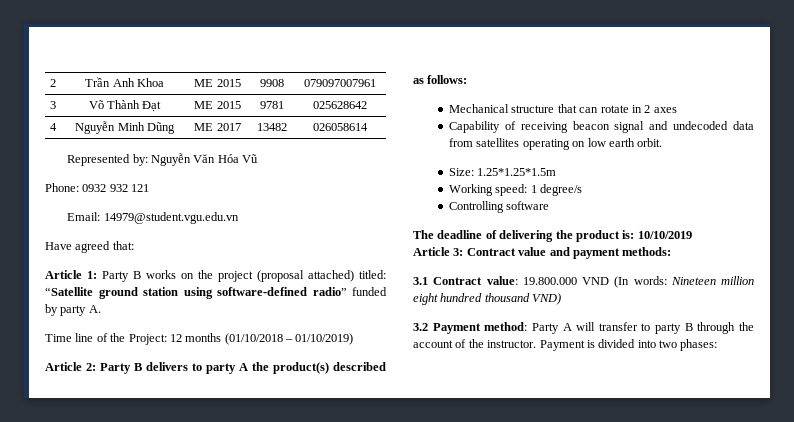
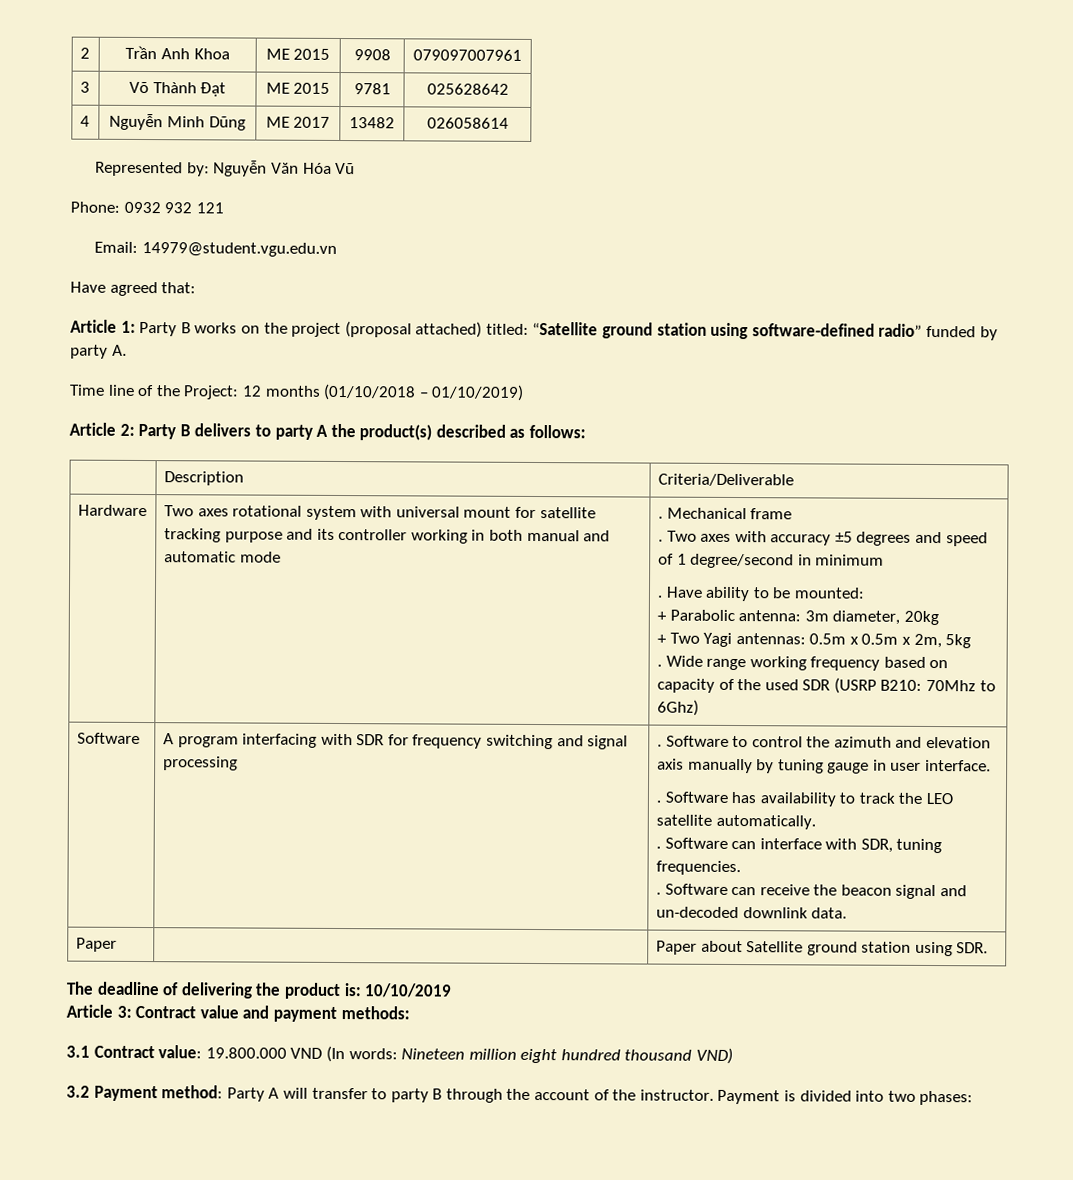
[449,104,677,113] [449,121,754,133] [449,138,663,150] [449,168,557,176] [449,184,583,196] [449,201,550,213] // Mechanical structure that can rotate in 2 axes // Capability of receiving beacon signal and undecoded data from satellites operating on low earth orbit. // Size: 1.25*1.25*1.5m // Working speed: 1 degree/s // Controlling software -> [163,471,244,486] [657,473,794,487] [77,504,147,517] [163,505,596,521] [163,528,611,544] [163,551,281,563] [657,507,793,520] [657,530,988,547] [657,553,885,569] [656,586,865,602] [656,609,939,626] [656,632,972,649] [656,655,949,671] [656,677,996,694] [656,699,699,716] [76,732,140,744] [162,733,629,750] [162,756,238,771] [656,735,992,749] [656,758,992,774] [655,791,954,807] [655,814,816,830] [655,837,943,854] [655,860,741,876] [655,883,968,900] [655,906,848,919] [75,937,117,952] [655,940,989,957] // | Description | Criteria/Deliverable // Hardware | Two axes rotational system with universal mount for satellite tracking purpose and its controller working in both manual and automatic mode | . Mechanical frame // . Two axes with accuracy ±5 degrees and speed of 1 degree/second in minimum // . Have ability to be mounted: // + Parabolic antenna: 3m diameter, 20kg // + Two Yagi antennas: 0.5m x 0.5m x 2m, 5kg // . Wide range working frequency based on capacity of the used SDR (USRP B210: 70Mhz to 6Ghz) // Software | A program interfacing with SDR for frequency switching and signal processing | . Software to control the azimuth and elevation axis manually by tuning gauge in user interface. // . Software has availability to track the LEO satellite automatically. // . Software can interface with SDR, tuning frequencies. // . Software can receive the beacon signal and un-decoded downlink data. // Paper | | Paper about Satellite ground station using SDR.

